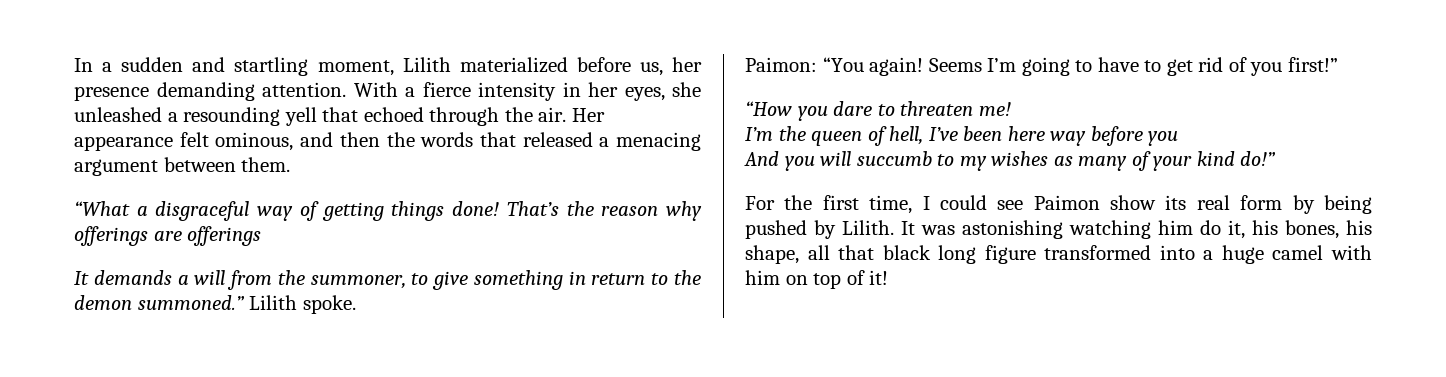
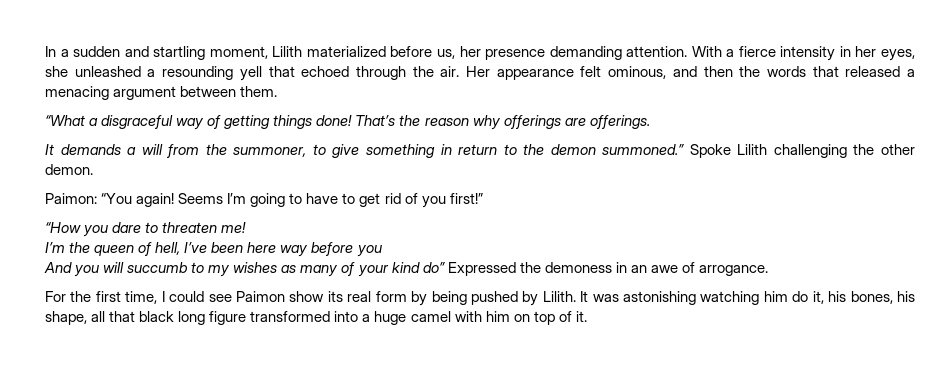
[187,226,262,246] offerings -> [589,115,650,129] offerings.
[249,295,356,314] Lilith spoke. -> [689,144,915,158] [45,164,93,175] Spoke Lilith challenging the other demon.
[1240,151,1277,166] do!” -> [422,262,768,276] do” Expressed the demoness in an awe of arrogance.
[869,270,889,285] it! -> [575,311,587,322] it.

